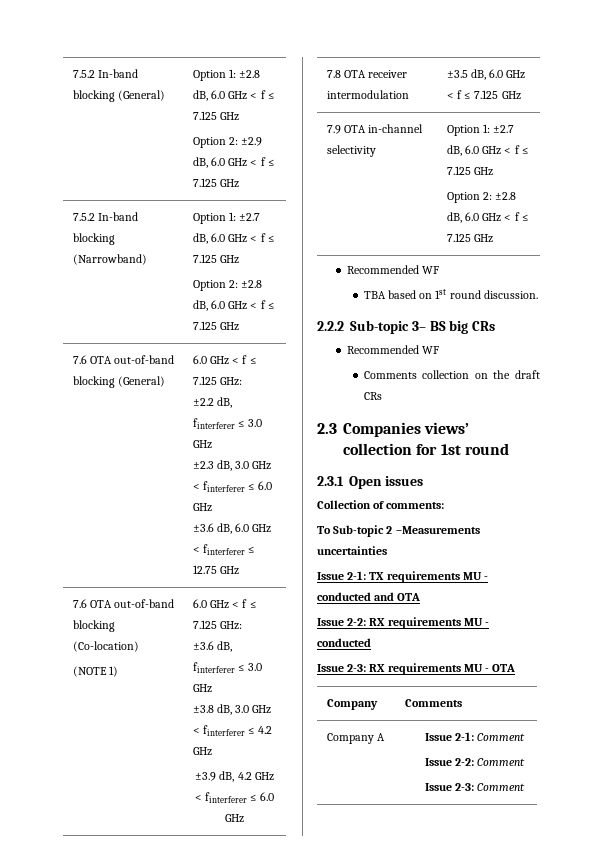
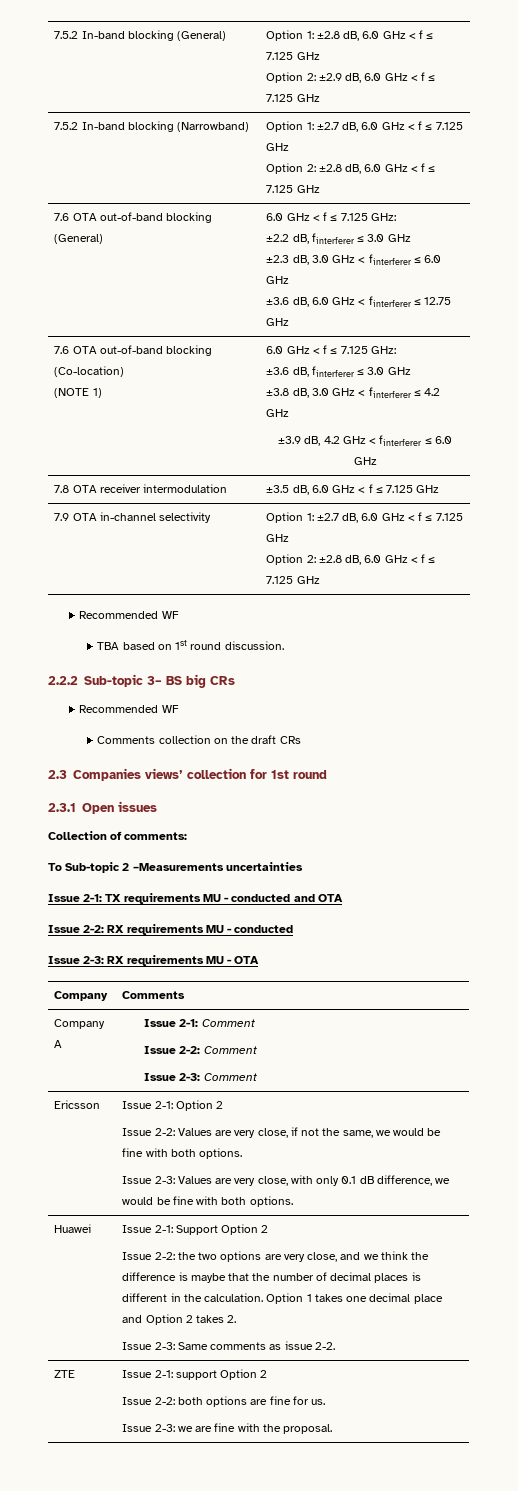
(526, 787) none -> [54,1100,101,1109] [122,1100,224,1111] [122,1127,442,1138] [122,1148,243,1159] [122,1175,451,1186] [122,1196,293,1207] [54,1224,92,1233] [122,1224,269,1235] [122,1251,430,1262] [122,1272,421,1283] [122,1293,443,1304] [122,1314,237,1325] [122,1341,335,1350] [54,1370,76,1378] [122,1369,268,1380] [122,1396,326,1407] [122,1423,333,1434] // Ericsson | Issue 2-1: Option 2 // Issue 2-2: Values are very close, if not the same, we would be fine with both options. // Issue 2-3: Values are very close, with only 0.1 dB difference, we would be fine with both options. // Huawei | Issue 2-1: Support Option 2 // Issue 2-2: the two options are very close, and we think the difference is maybe that the number of decimal places is different in the calculation. Option 1 takes one decimal place and Option 2 takes 2. // Issue 2-3: Same comments as issue 2-2. // ZTE | Issue 2-1: support Option 2 // Issue 2-2: both options are fine for us. // Issue 2-3: we are fine with the proposal.

